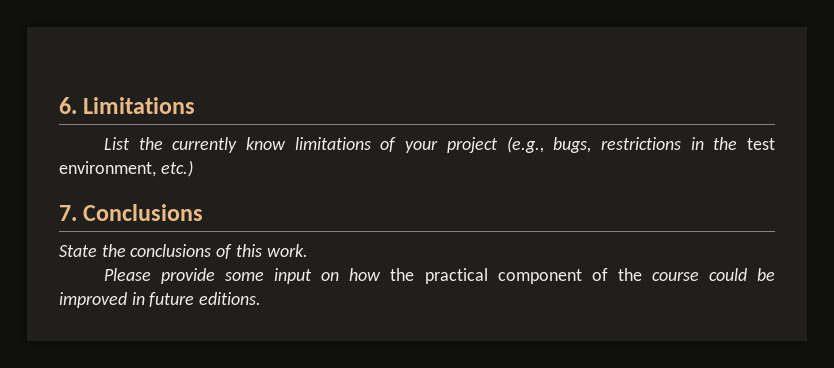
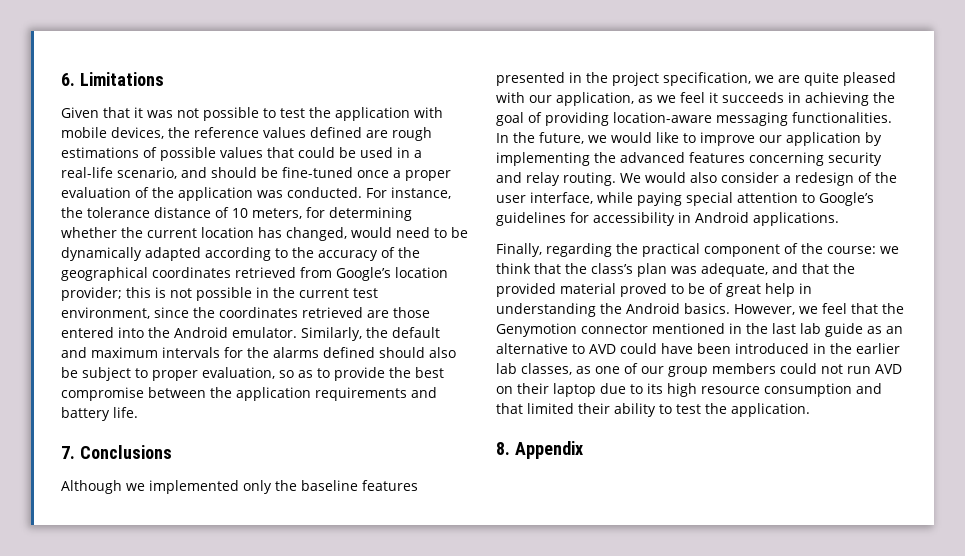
[103,136,738,153] List the currently know limitations of your project (e.g., bugs, restrictions in the -> [61,107,443,121] [61,127,432,141] [61,147,422,161] [61,167,451,181] [61,187,451,201] [61,207,412,221] [61,227,468,241] [61,247,420,261] [61,267,448,281] [61,287,349,301] Given that it was not possible to test the application with mobile devices, the reference values defined are rough estimations of possible values that could be used in a real-life scenario, and should be fine-tuned once a proper evaluation of the application was conducted. For instance, the tolerance distance of 10 meters, for determining whether the current location has changed, would need to be dynamically adapted according to the accuracy of the geographical coordinates retrieved from Google’s location provider; this is not possible in the current
[160,160,193,177] [59,204,204,221] [59,244,308,259] [103,268,382,284] etc.) // 7. Conclusions // State the conclusions of this work. // Please provide some input on how -> [154,307,430,318] [61,327,440,341] [61,347,456,358] [61,367,444,381] [61,387,437,401] [61,407,138,421] [61,445,172,459] [61,480,418,494] [496,72,896,86] [496,92,895,106] [496,112,892,126] [496,132,882,146] [496,152,882,166] [496,172,897,186] [496,192,874,206] [496,212,839,226] [496,243,612,257] since the coordinates retrieved are those entered into the Android emulator. Similarly, the default and maximum intervals for the alarms defined should also be subject to proper evaluation, so as to provide the best compromise between the application requirements and battery life. // 7. Conclusions // Although we implemented only the baseline features presented in the project specification, we are quite pleased with our application, as we feel it succeeds in achieving the goal of providing location-aware messaging functionalities. In the future, we would like to improve our application by implementing the advanced features concerning security and relay routing. We would also consider a redesign of the user interface, while paying special attention to Google’s guidelines for accessibility in Android applications. // Finally, regarding
[651,268,775,281] [59,292,262,308] course could be improved in future editions. -> [827,246,899,254] [496,263,855,277] [496,283,812,297] [496,303,904,317] [496,323,903,337] [496,343,900,354] [496,363,902,377] [496,383,882,397] [496,403,810,417] [496,441,583,459] course: we think that the class’s plan was adequate, and that the provided material proved to be of great help in understanding the Android basics. However, we feel that the Genymotion connector mentioned in the last lab guide as an alternative to AVD could have been introduced in the earlier lab classes, as one of our group members could not run AVD on their laptop due to its high resource consumption and that limited their ability to test the application. // 8. Appendix

